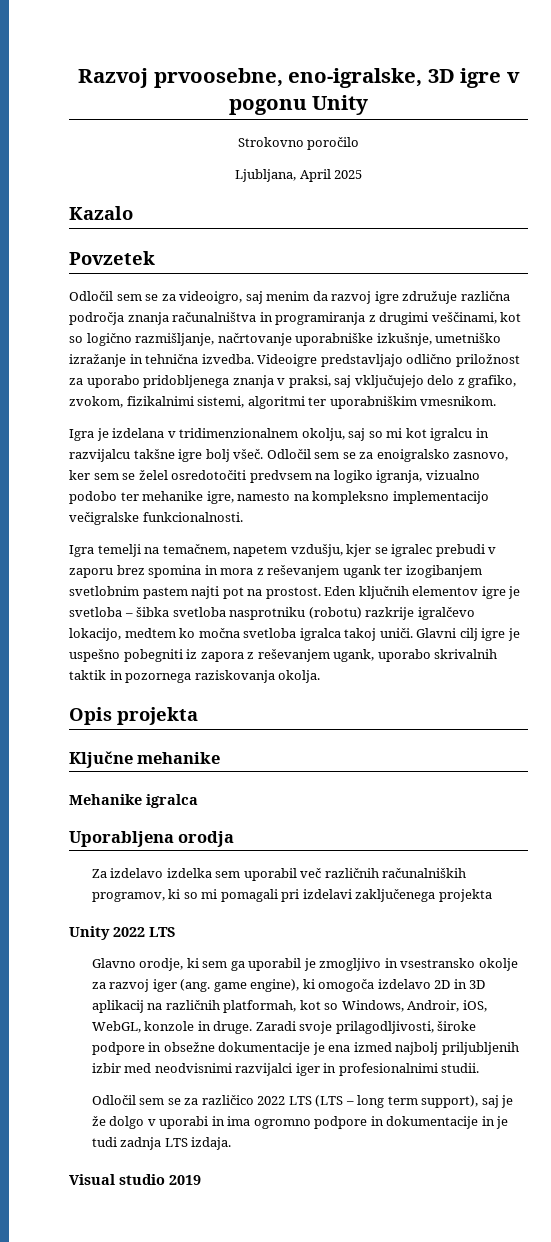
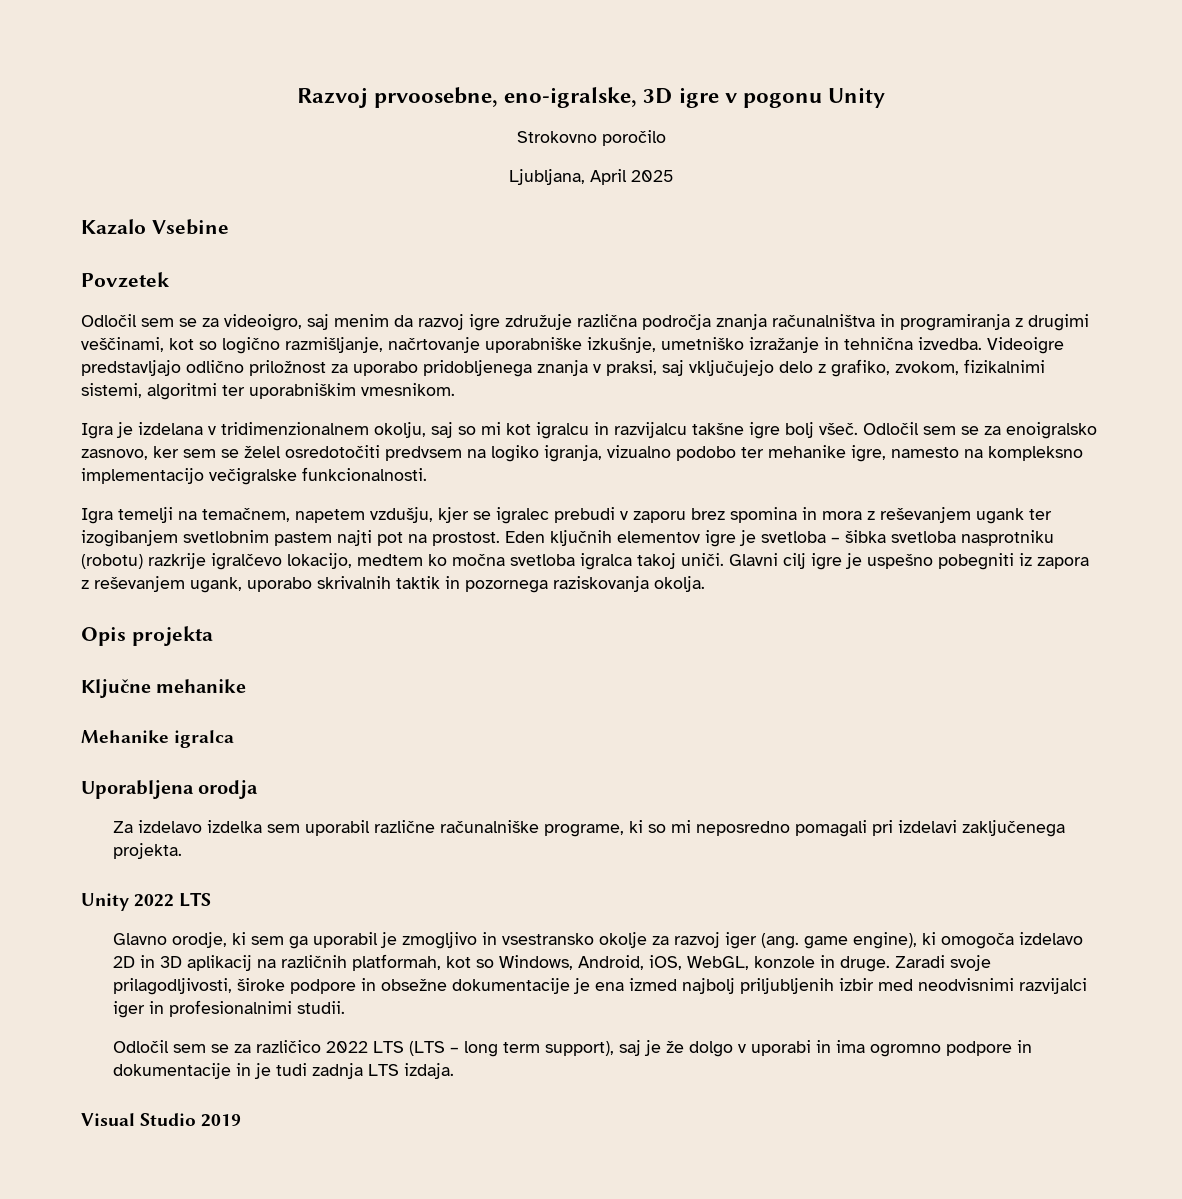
(133, 213) none -> [151,219,229,235] Vsebine
[300,868,467,878] [91,892,165,902] več različnih računalniških programov, -> [373,820,624,837] različne računalniške programe,
(218, 894) none -> [695,821,790,836] neposredno
[438,889,492,902] projekta -> [112,843,182,859] projekta.
[407,1000,460,1012] Androir, -> [577,955,644,970] Android,
[119,1174,165,1185] studio -> [140,1113,197,1126] Studio

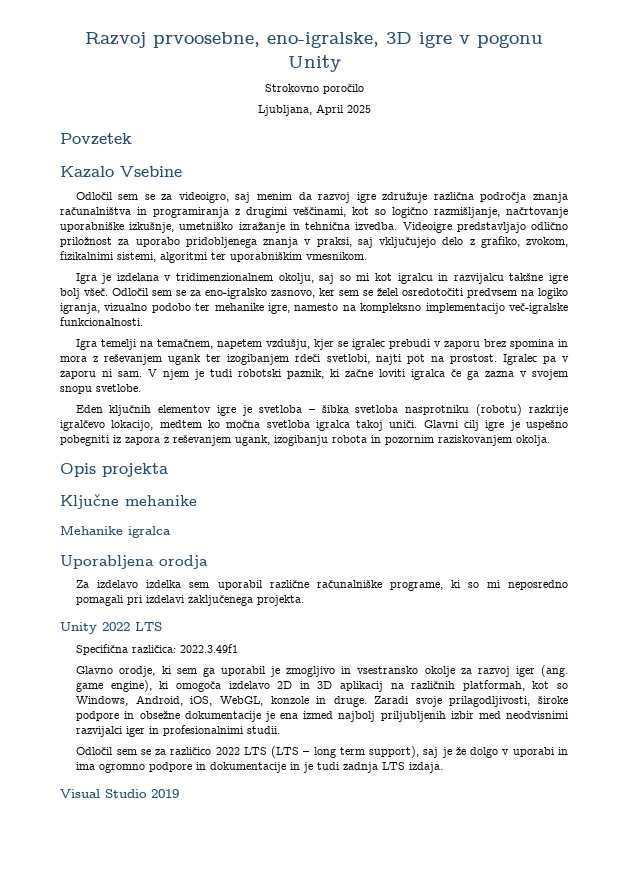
(674, 176) none -> [60,133,132,145] // Povzetek
[81,272,170,288] // Povzetek -> (182, 171) none
[1006,422,1097,439] enoigralsko -> [205,288,267,299] eno-igralsko
[209,468,297,485] večigralske -> [508,303,568,314] več-igralske
[183,530,332,546] svetlobnim pastem -> [295,354,370,364] rdeči svetlobi,
(500, 539) none -> [502,354,569,365] [60,369,568,380] [60,384,141,394] Igralec pa v zaporu ni sam. V njem je tudi robotski paznik, ki začne loviti igralca če ga zazna v svojem snopu svetlobe. //
[247,576,649,593] uporabo skrivalnih taktik in pozornega raziskovanja -> [274,435,512,446] izogibanju robota in pozornim raziskovanjem
(212, 899) none -> [76,644,239,655] // Specifična različica: 2022.3.49f1

